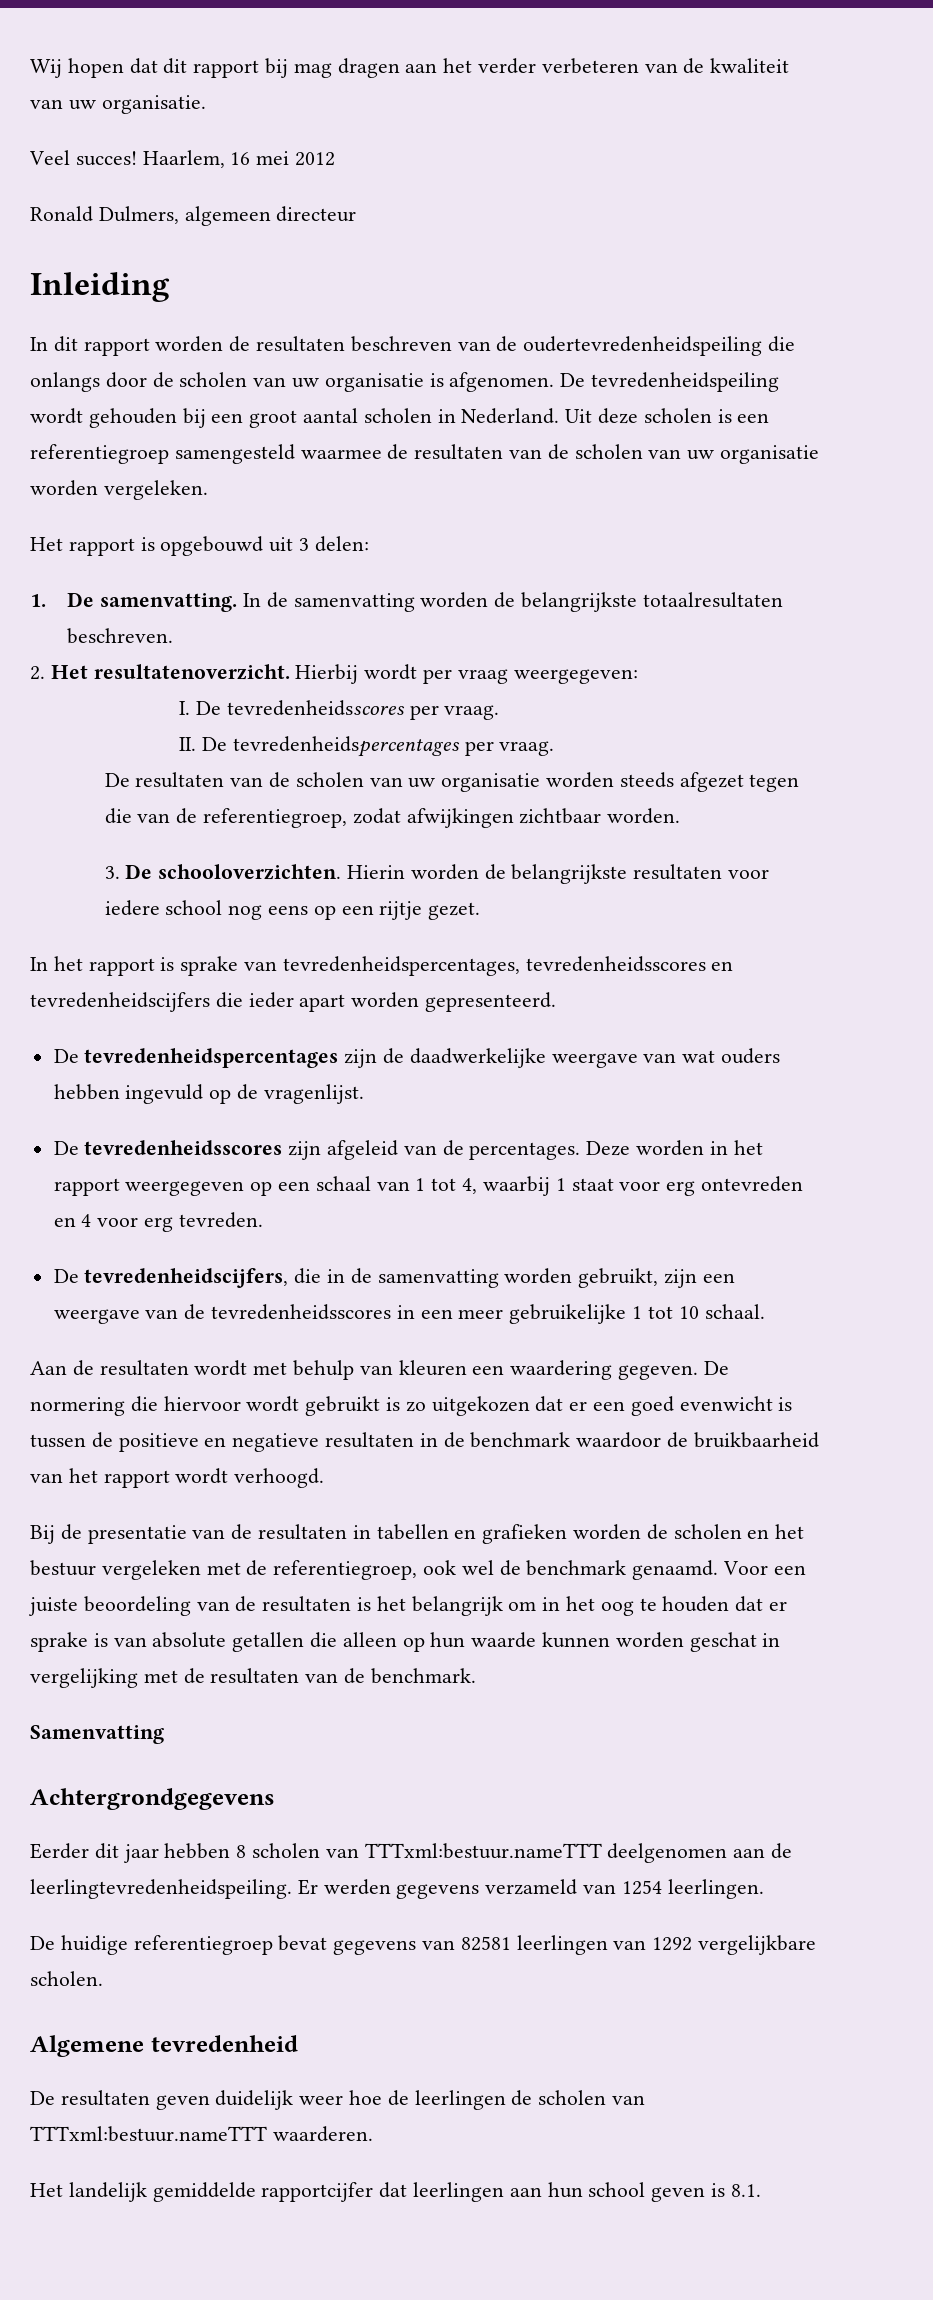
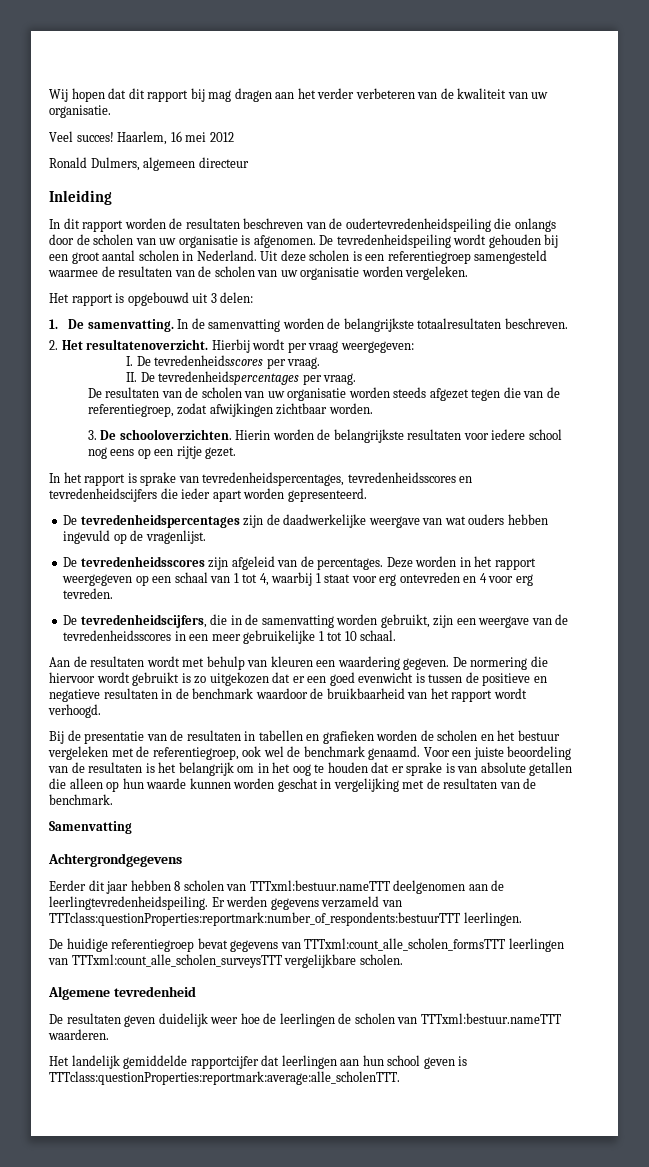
[621,1880,662,1895] 1254 -> [49,912,460,926] TTTclass:questionProperties:reportmark:number_of_respondents:bestuurTTT
[460,1936,511,1951] 82581 -> [304,938,506,951] TTTxml:count_alle_scholen_formsTTT
[652,1937,693,1951] 1292 -> [71,954,282,968] TTTxml:count_alle_scholen_surveysTTT
[730,2184,761,2197] 8.1. -> [49,1071,400,1085] TTTclass:questionProperties:reportmark:average:alle_scholenTTT.

